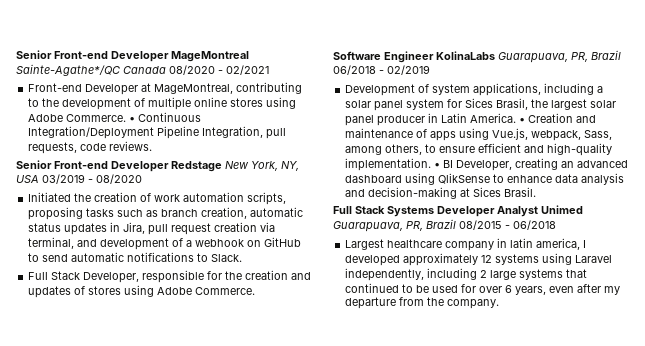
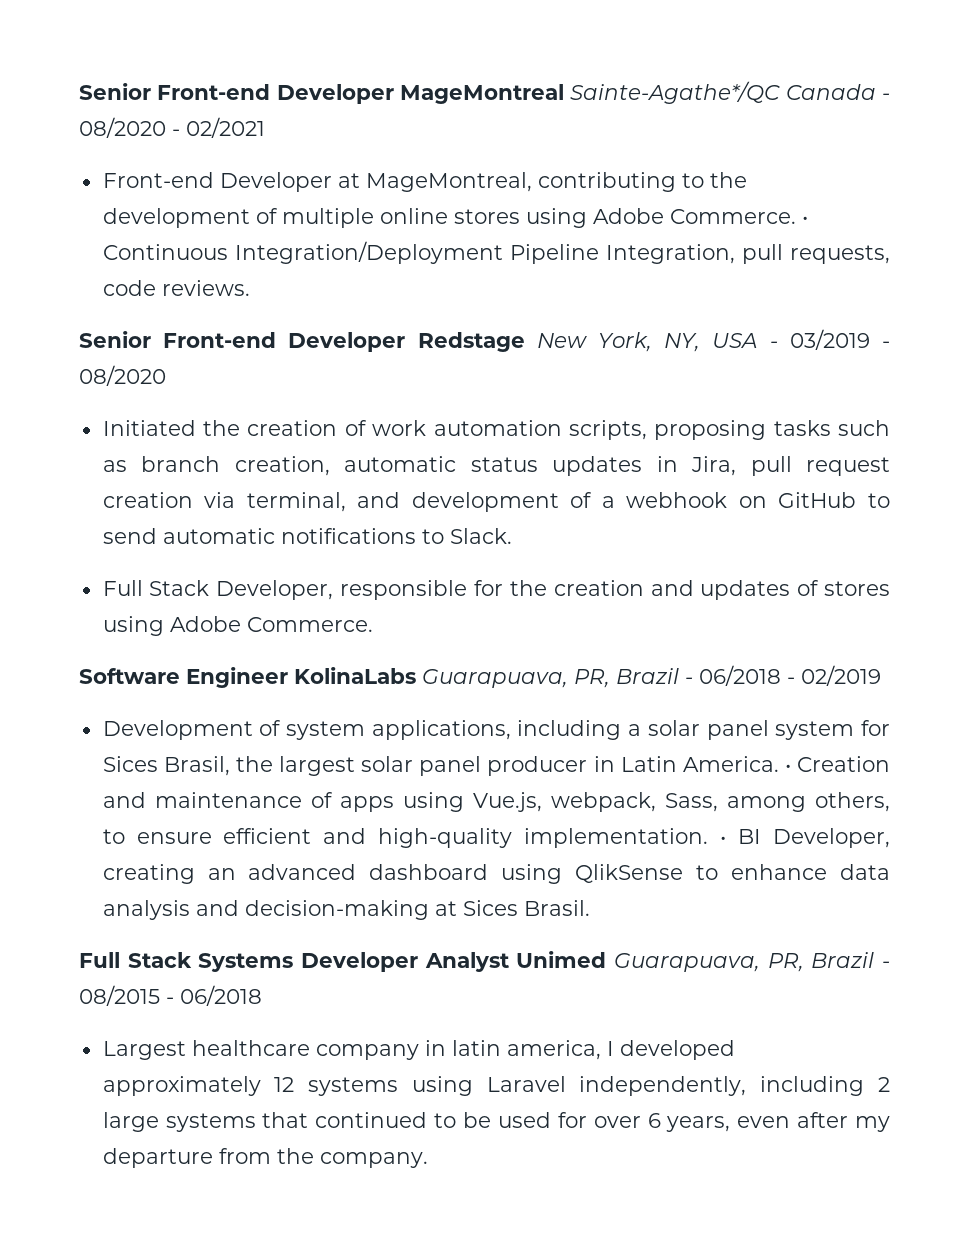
(166, 70) none -> [882,93,890,100] -
(39, 179) none -> [769,341,778,348] -
(621, 55) none -> [685,677,693,684] -
(456, 224) none -> [881,961,890,968] -

